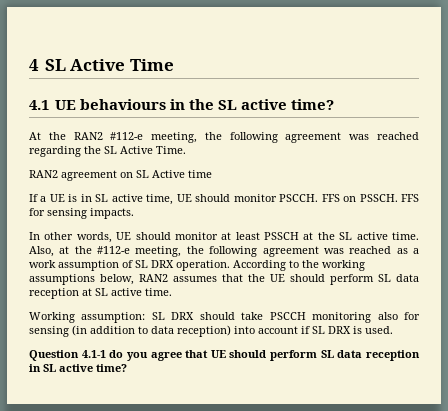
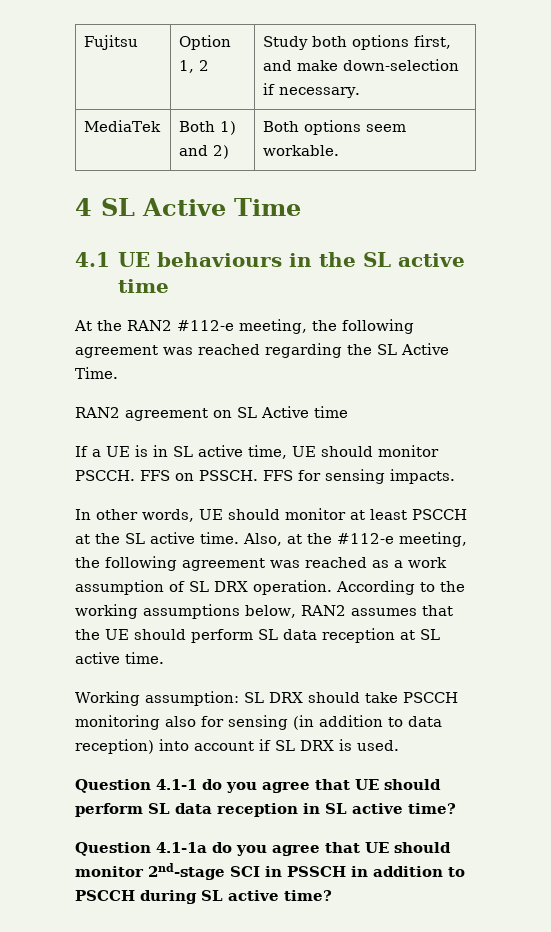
(29, 65) none -> [84,35,139,50] [179,35,232,50] [179,60,210,73] [263,35,452,50] [263,59,460,71] [263,83,361,98] [84,120,162,132] [179,121,237,135] [179,145,230,159] [263,120,407,135] [263,145,340,156] Fujitsu | Option 1, 2 | Study both options first, and make down-selection if necessary. // MediaTek | Both 1) and 2) | Both options seem workable. //
[290,99,334,110] time? -> [117,279,169,293] time
[264,232,300,240] PSSCH -> [412,509,467,520] PSCCH
(127, 368) none -> [75,842,451,856] [75,863,465,880] [75,890,332,904] // Question 4.1-1a do you agree that UE should monitor 2nd-stage SCI in PSSCH in addition to PSCCH during SL active time?

